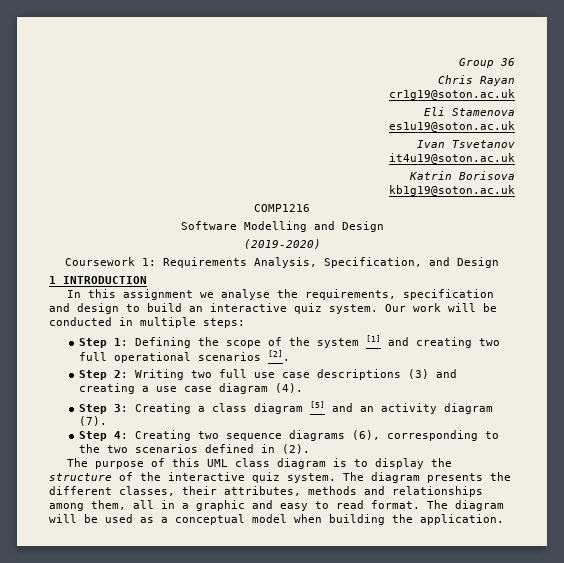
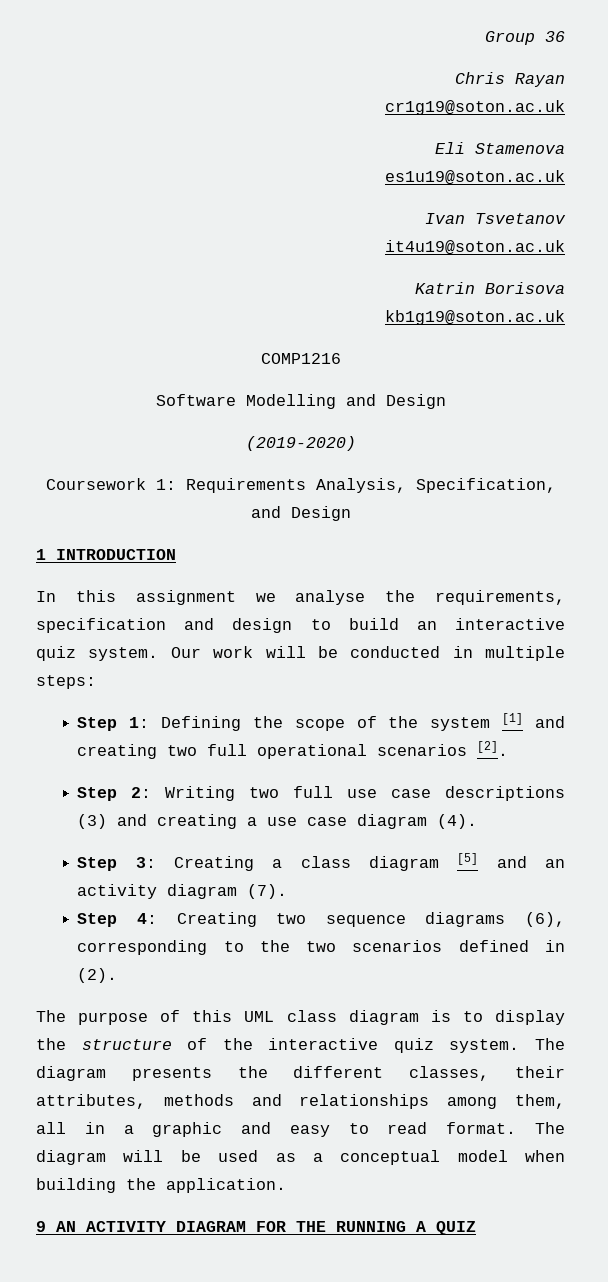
(504, 519) none -> [36,1221,476,1235] // 9 AN ACTIVITY DIAGRAM FOR THE RUNNING A QUIZ

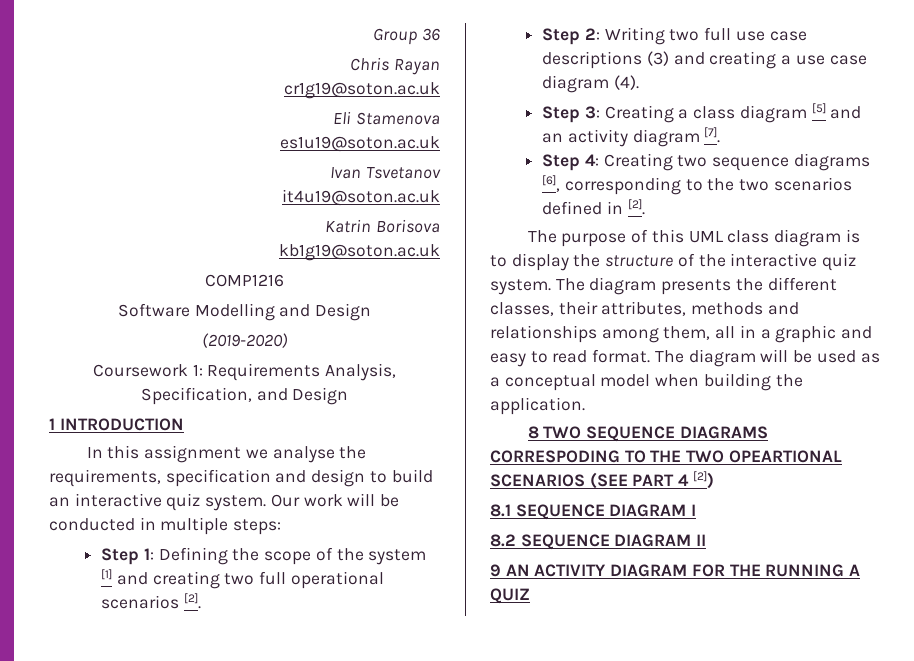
[247,884,288,899] (7). -> [704,127,721,143] [7].
[525,912,565,927] (6), -> [542,175,561,192] [6],
[77,968,118,983] (2). -> [627,199,645,215] [2].
(286, 1185) none -> [527,426,768,442] [490,450,842,463] [490,471,714,489] [490,504,697,520] [490,534,707,550] // 8 TWO SEQUENCE DIAGRAMS CORRESPODING TO THE TWO OPEARTIONAL SCENARIOS (SEE PART 4 [2]) // 8.1 SEQUENCE DIAGRAM I // 8.2 SEQUENCE DIAGRAM II

